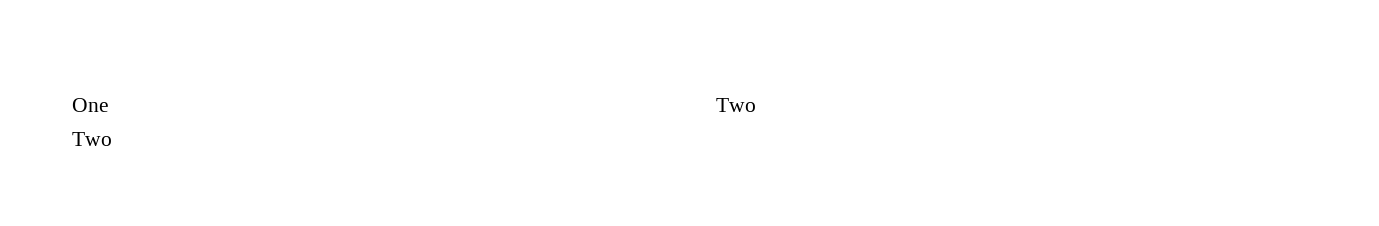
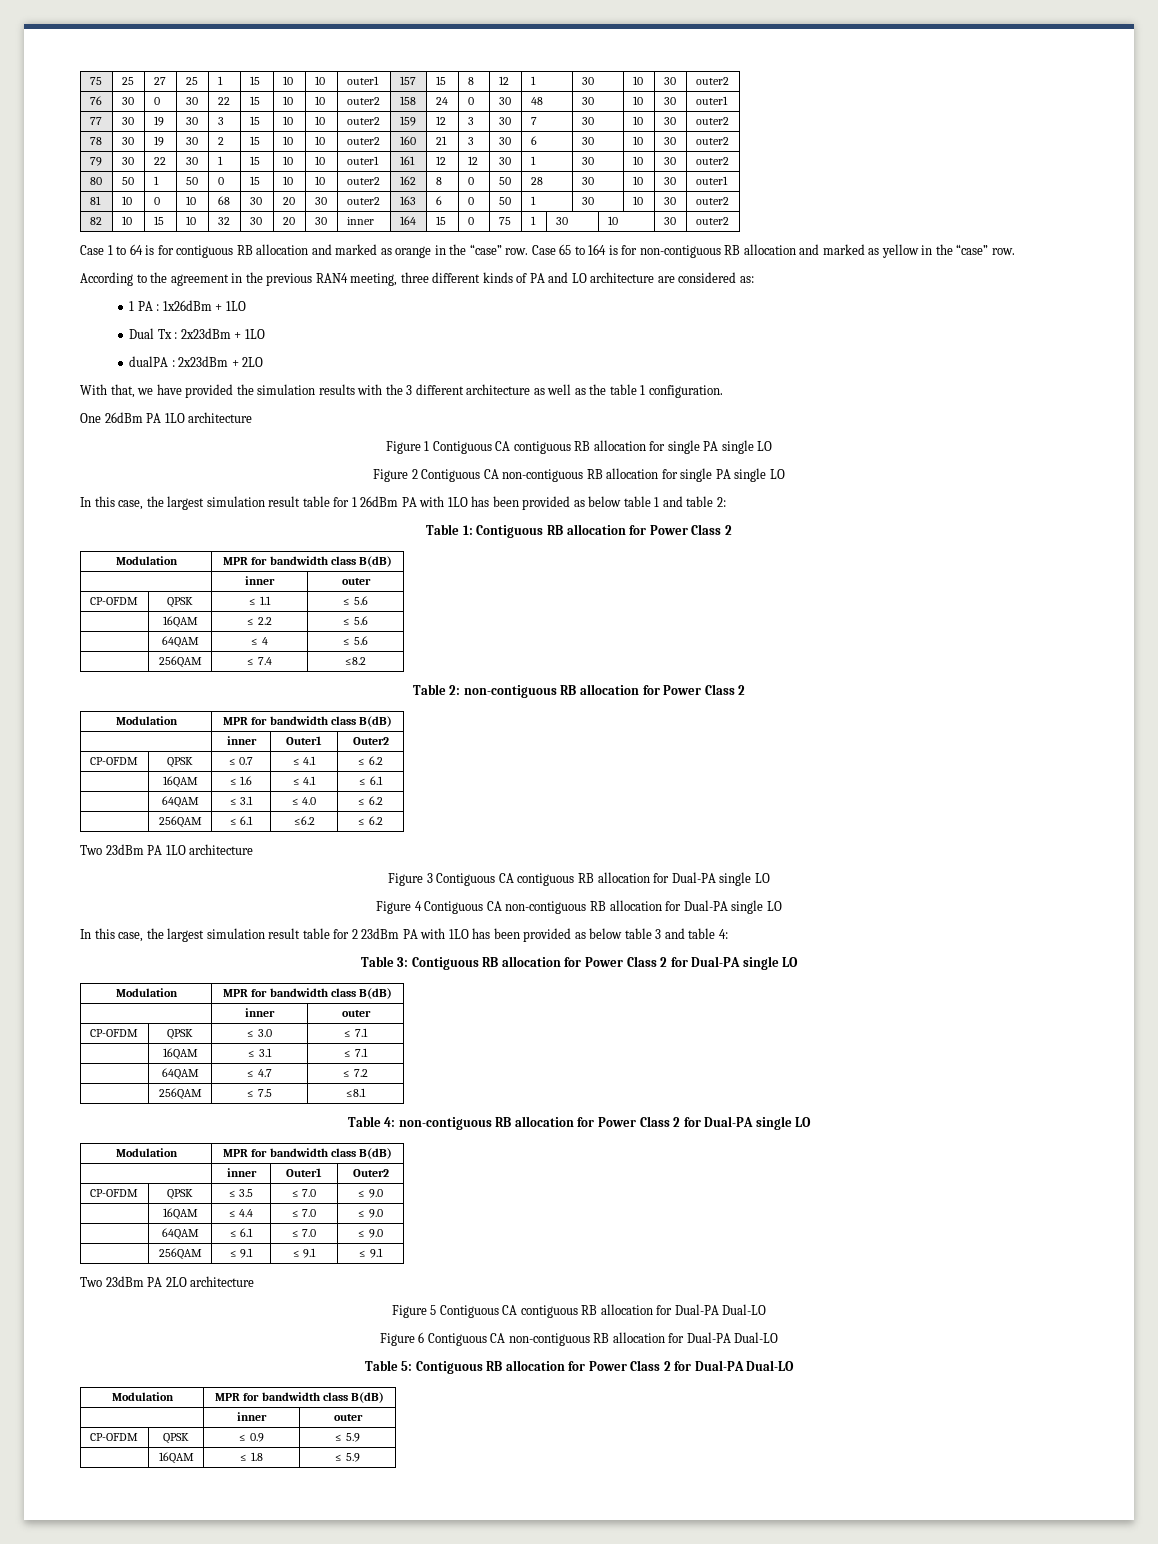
[72,98,109,112] [72,132,112,146] [716,98,756,112] One // Two // Two -> [89,77,102,85] [121,77,134,85] [153,77,166,85] [185,77,198,85] [217,76,223,85] [249,76,260,85] [282,76,293,85] [314,76,325,85] [346,76,379,85] [399,76,416,85] [435,76,446,85] [467,77,474,85] [498,76,509,85] [530,76,536,85] [581,77,594,85] [632,76,643,85] [663,77,676,85] [695,77,729,85] [89,96,102,105] [121,97,134,105] [153,97,160,105] [185,97,198,105] [217,97,230,105] [249,96,260,105] [282,96,293,105] [314,96,325,105] [346,97,380,105] [399,96,416,105] [435,97,448,105] [467,97,474,105] [498,97,511,105] [530,97,543,105] [581,97,594,105] [632,96,643,105] [663,97,676,105] [695,96,728,105] [89,117,102,125] [121,117,134,125] [153,116,164,126] [185,117,198,125] [217,117,224,125] [249,116,260,125] [282,116,293,125] [314,116,325,125] [346,117,380,125] [399,116,416,126] [435,116,446,125] [467,117,474,125] [498,117,511,125] [530,117,537,125] [581,117,594,125] [632,116,643,125] [663,117,676,125] [695,117,729,125] [89,137,102,145] [121,137,134,145] [153,136,164,146] [185,137,198,145] [217,137,224,145] [249,136,260,145] [282,136,293,145] [314,136,325,145] [346,137,380,145] [399,136,416,145] [435,136,447,145] [467,137,474,145] [498,137,511,145] [530,136,537,145] [581,137,594,145] [632,136,643,145] [663,137,676,145] [695,137,729,145] [89,157,102,166] [121,157,134,165] [153,157,166,165] [185,157,198,165] [217,156,223,165] [249,156,260,165] [282,156,293,165] [314,156,325,165] [346,156,379,165] [399,156,415,165] [435,156,446,165] [467,156,478,165] [498,157,511,165] [530,156,536,165] [581,157,594,165] [632,156,643,165] [663,157,676,165] [695,157,729,165] [89,177,102,185] [121,177,134,185] [153,176,159,185] [185,177,198,185] [217,177,224,185] [249,176,260,185] [282,176,293,185] [314,176,325,185] [346,177,380,185] [399,176,416,185] [435,177,442,185] [467,177,474,185] [498,177,511,185] [530,177,543,185] [581,177,594,185] [632,176,643,185] [663,177,676,185] [695,176,728,185] [89,196,101,205] [121,196,132,205] [153,197,160,205] [185,196,196,205] [217,196,230,205] [249,197,262,205] [282,197,295,205] [314,197,327,205] [346,197,380,205] [399,196,416,205] [435,196,442,205] [467,197,474,205] [498,197,511,205] [530,196,536,205] [581,197,594,205] [632,196,643,205] [663,197,676,205] [695,197,729,205] [89,217,102,225] [121,216,132,225] [153,216,164,225] [185,216,196,225] [217,217,230,225] [249,217,262,225] [282,217,295,225] [314,217,327,225] [346,217,374,225] [399,216,416,225] [435,216,446,225] [467,217,474,225] [498,217,511,225] [530,216,536,225] [555,217,568,225] [607,216,618,225] [663,217,676,225] [695,217,729,225] [80,244,1015,258] [80,272,754,286] [129,300,246,311] [129,328,265,339] [129,356,264,367] [80,384,723,398] [80,412,253,423] [385,440,773,454] [373,468,785,482] [80,496,726,510] [426,524,732,538] [115,556,178,565] [223,556,392,567] [245,576,275,585] [341,578,371,585] [89,597,138,605] [167,597,193,608] [249,596,271,605] [343,596,368,605] [162,616,198,628] [247,617,272,625] [343,616,368,625] [161,636,199,648] [251,637,268,645] [343,636,368,645] [158,656,202,668] [247,657,272,665] [345,657,366,665] [412,684,746,698] [115,716,178,725] [223,716,392,727] [226,736,257,745] [286,736,322,745] [352,737,389,745] [89,757,138,765] [167,757,193,768] [228,757,254,765] [292,756,317,765] [358,756,383,765] [162,776,198,788] [229,776,253,785] [292,776,317,785] [359,776,383,785] [161,796,199,808] [229,796,254,805] [291,797,317,805] [358,796,383,805] [158,816,202,828] [229,816,254,825] [293,816,315,825] [358,816,383,825] [80,844,254,855] [388,872,770,886] [376,900,782,914] [80,928,728,942] [360,956,799,970] [115,988,178,997] [223,988,392,999] [245,1008,275,1017] [341,1010,371,1017] [89,1029,138,1037] [167,1029,193,1040] [247,1029,272,1037] [344,1028,368,1037] [162,1048,198,1060] [248,1048,272,1057] [344,1048,368,1057] [161,1068,199,1080] [247,1069,272,1077] [343,1069,368,1077] [158,1088,202,1100] [247,1089,272,1097] [346,1088,366,1097] [347,1116,812,1130] [115,1148,178,1157] [223,1148,392,1159] [226,1168,257,1177] [286,1168,322,1177] [352,1169,389,1177] [89,1189,138,1197] [167,1189,193,1200] [228,1189,254,1197] [291,1189,317,1197] [358,1189,383,1198] [162,1208,198,1220] [228,1209,254,1217] [291,1209,317,1217] [358,1209,383,1218] [161,1228,199,1240] [229,1228,254,1237] [291,1229,317,1237] [358,1229,383,1238] [158,1248,202,1260] [229,1248,254,1258] [292,1248,317,1258] [359,1248,383,1258] [80,1276,255,1287] [391,1304,767,1318] [379,1332,779,1346] [364,1360,795,1374] [111,1392,174,1401] [215,1392,384,1403] [237,1412,267,1421] [333,1414,363,1421] [89,1433,138,1441] [163,1433,189,1444] [239,1433,264,1442] [335,1433,360,1442] [158,1452,194,1464] [240,1452,263,1461] [335,1453,360,1462] 75 | 25 | 27 | 25 | 1 | 15 | 10 | 10 | outer1 | 157 | 15 | 8 | 12 | 1 | 30 | 10 | 30 | outer2 // 76 | 30 | 0 | 30 | 22 | 15 | 10 | 10 | outer2 | 158 | 24 | 0 | 30 | 48 | 30 | 10 | 30 | outer1 // 77 | 30 | 19 | 30 | 3 | 15 | 10 | 10 | outer2 | 159 | 12 | 3 | 30 | 7 | 30 | 10 | 30 | outer2 // 78 | 30 | 19 | 30 | 2 | 15 | 10 | 10 | outer2 | 160 | 21 | 3 | 30 | 6 | 30 | 10 | 30 | outer2 // 79 | 30 | 22 | 30 | 1 | 15 | 10 | 10 | outer1 | 161 | 12 | 12 | 30 | 1 | 30 | 10 | 30 | outer2 // 80 | 50 | 1 | 50 | 0 | 15 | 10 | 10 | outer2 | 162 | 8 | 0 | 50 | 28 | 30 | 10 | 30 | outer1 // 81 | 10 | 0 | 10 | 68 | 30 | 20 | 30 | outer2 | 163 | 6 | 0 | 50 | 1 | 30 | 10 | 30 | outer2 // 82 | 10 | 15 | 10 | 32 | 30 | 20 | 30 | inner | 164 | 15 | 0 | 75 | 1 | 30 | 10 | 30 | outer2 // Case 1 to 64 is for contiguous RB allocation and marked as orange in the “case” row. Case 65 to 164 is for non-contiguous RB allocation and marked as yellow in the “case” row. // According to the agreement in the previous RAN4 meeting, three different kinds of PA and LO architecture are considered as: // 1 PA : 1x26dBm + 1LO // Dual Tx : 2x23dBm + 1LO // dualPA : 2x23dBm + 2LO // With that, we have provided the simulation results with the 3 different architecture as well as the table 1 configuration. // One 26dBm PA 1LO architecture // Figure 1 Contiguous CA contiguous RB allocation for single PA single LO // Figure 2 Contiguous CA non-contiguous RB allocation for single PA single LO // In this case, the largest simulation result table for 1 26dBm PA with 1LO has been provided as below table 1 and table 2: // Table 1: Contiguous RB allocation for Power Class 2 // Modulation | MPR for bandwidth class B(dB) // | inner | outer // CP-OFDM | QPSK | ≤ 1.1 | ≤ 5.6 // | 16QAM | ≤ 2.2 | ≤ 5.6 // | 64QAM | ≤ 4 | ≤ 5.6 // | 256QAM | ≤ 7.4 | ≤8.2 // Table 2: non-contiguous RB allocation for Power Class 2 // Modulation | MPR for bandwidth class B(dB) // | inner | Outer1 | Outer2 // CP-OFDM | QPSK | ≤ 0.7 | ≤ 4.1 | ≤ 6.2 // | 16QAM | ≤ 1.6 | ≤ 4.1 | ≤ 6.1 // | 64QAM | ≤ 3.1 | ≤ 4.0 | ≤ 6.2 // | 256QAM | ≤ 6.1 | ≤6.2 | ≤ 6.2 // Two 23dBm PA 1LO architecture // Figure 3 Contiguous CA contiguous RB allocation for Dual-PA single LO // Figure 4 Contiguous CA non-contiguous RB allocation for Dual-PA single LO // In this case, the largest simulation result table for 2 23dBm PA with 1LO has been provided as below table 3 and table 4: // Table 3: Contiguous RB allocation for Power Class 2 for Dual-PA single LO // Modulation | MPR for bandwidth class B(dB) // | inner | outer // CP-OFDM | QPSK | ≤ 3.0 | ≤ 7.1 // | 16QAM | ≤ 3.1 | ≤ 7.1 // | 64QAM | ≤ 4.7 | ≤ 7.2 // | 256QAM | ≤ 7.5 | ≤8.1 // Table 4: non-contiguous RB allocation for Power Class 2 for Dual-PA single LO // Modulation | MPR for bandwidth class B(dB) // | inner | Outer1 | Outer2 // CP-OFDM | QPSK | ≤ 3.5 | ≤ 7.0 | ≤ 9.0 // | 16QAM | ≤ 4.4 | ≤ 7.0 | ≤ 9.0 // | 64QAM | ≤ 6.1 | ≤ 7.0 | ≤ 9.0 // | 256QAM | ≤ 9.1 | ≤ 9.1 | ≤ 9.1 // Two 23dBm PA 2LO architecture // Figure 5 Contiguous CA contiguous RB allocation for Dual-PA Dual-LO // Figure 6 Contiguous CA non-contiguous RB allocation for Dual-PA Dual-LO // Table 5: Contiguous RB allocation for Power Class 2 for Dual-PA Dual-LO // Modulation | MPR for bandwidth class B(dB) // | inner | outer // CP-OFDM | QPSK | ≤ 0.9 | ≤ 5.9 // | 16QAM | ≤ 1.8 | ≤ 5.9

